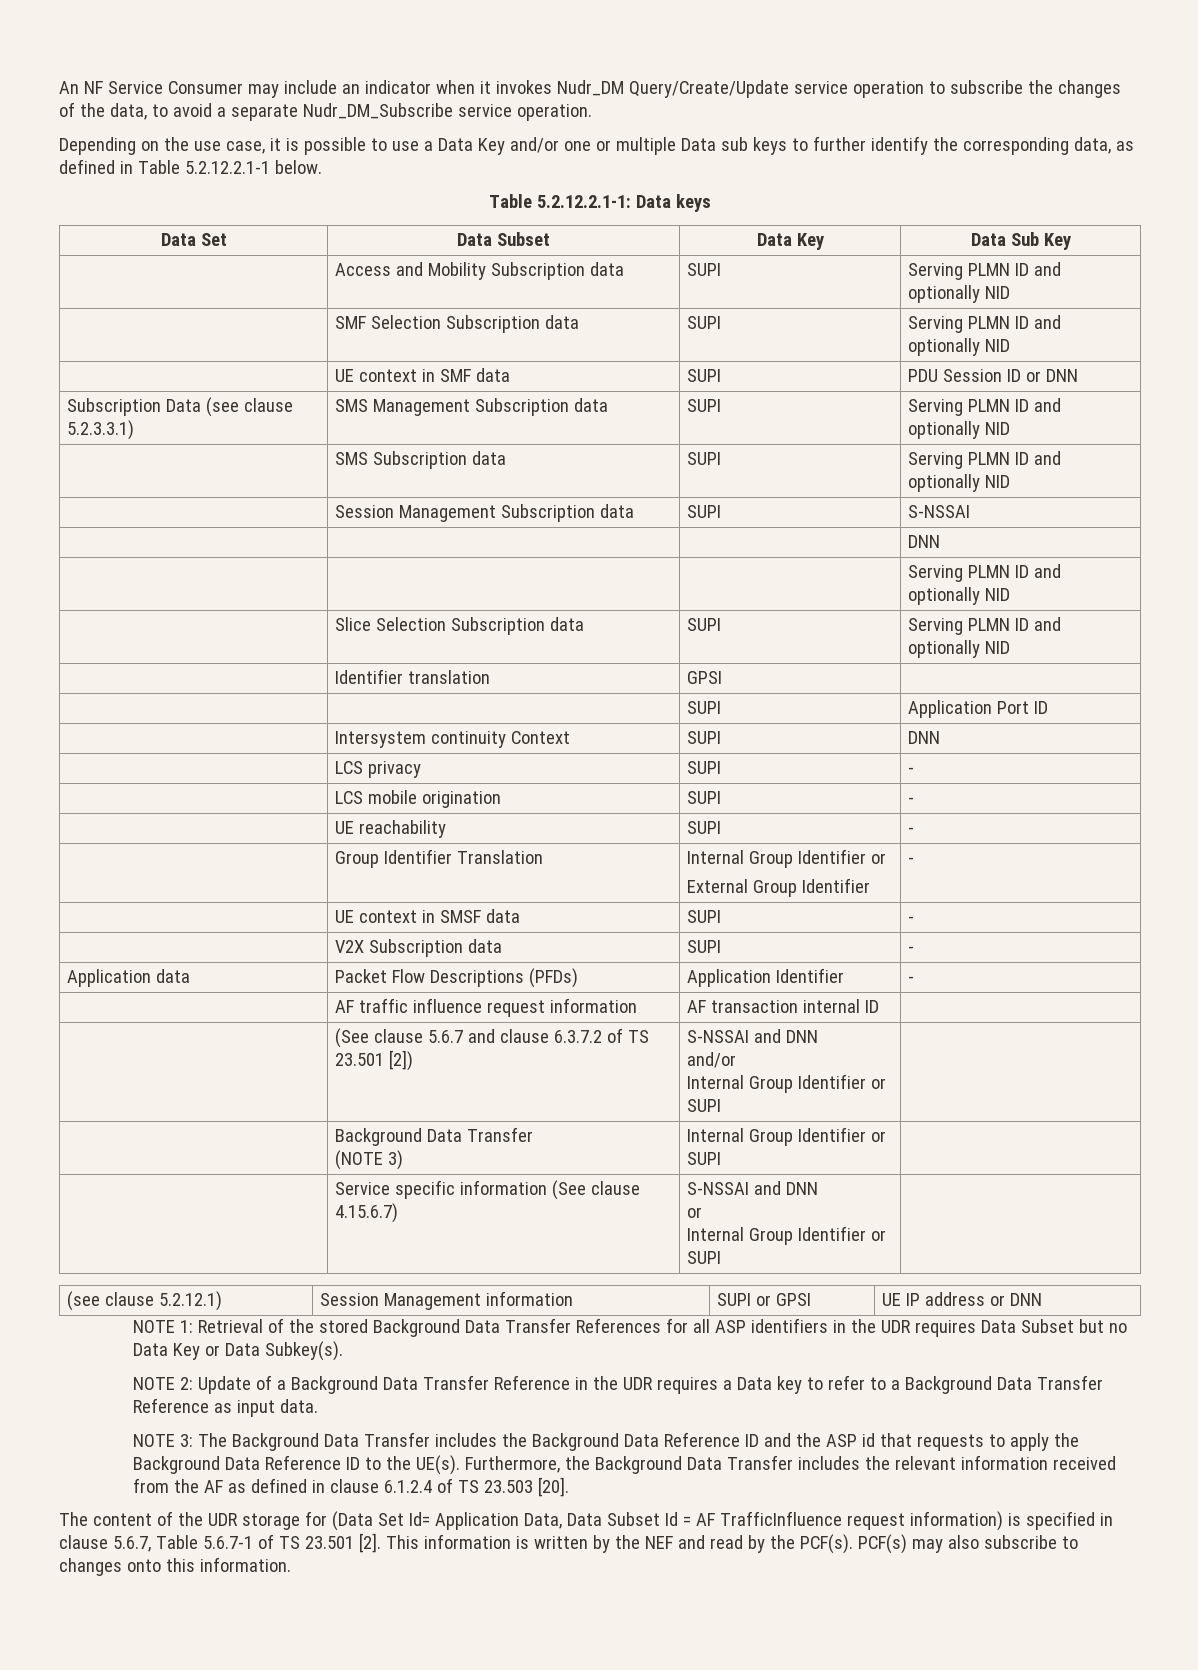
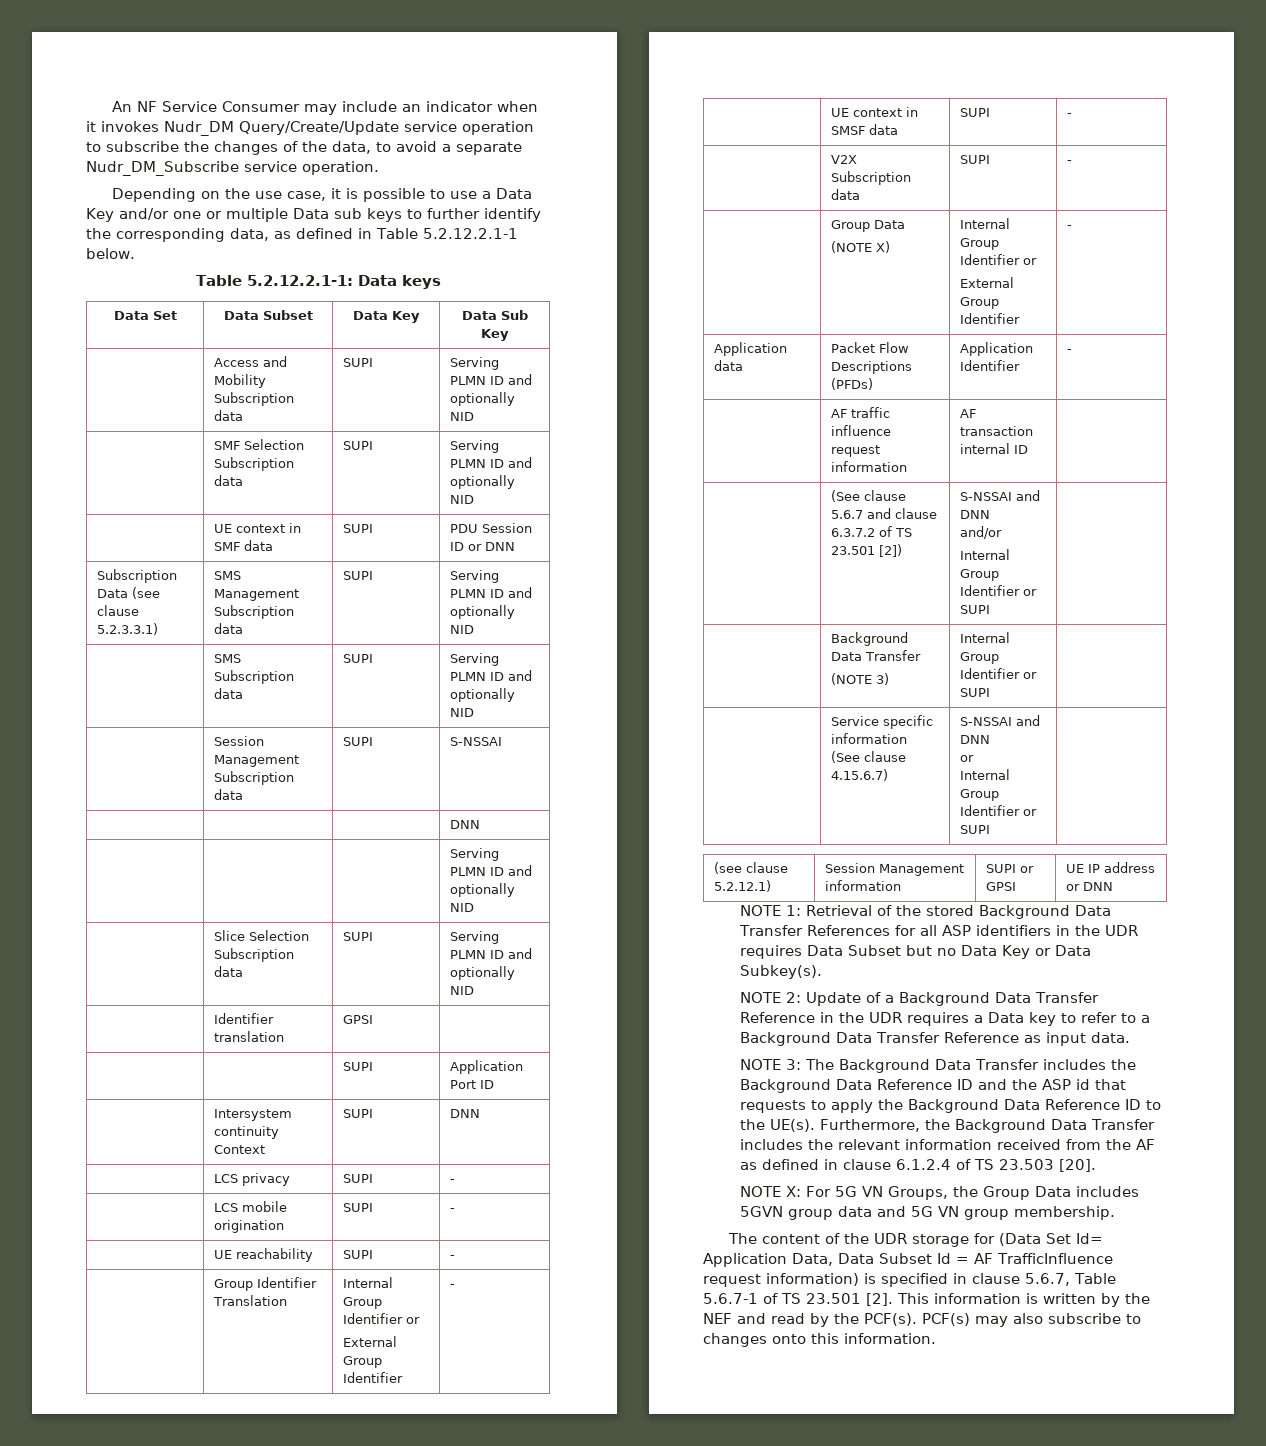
(914, 949) none -> [831,220,906,232] [831,241,891,253] [960,218,1011,229] [960,238,1000,250] [960,254,1038,265] [960,277,1015,288] [960,297,1000,309] [960,313,1021,324] [1067,225,1073,229] // | Group Data // (NOTE X) | Internal Group Identifier or // External Group Identifier | -
(569, 1487) none -> [739,1186,1139,1200] [739,1206,1115,1220] // NOTE X: For 5G VN Groups, the Group Data includes 5GVN group data and 5G VN group membership.

